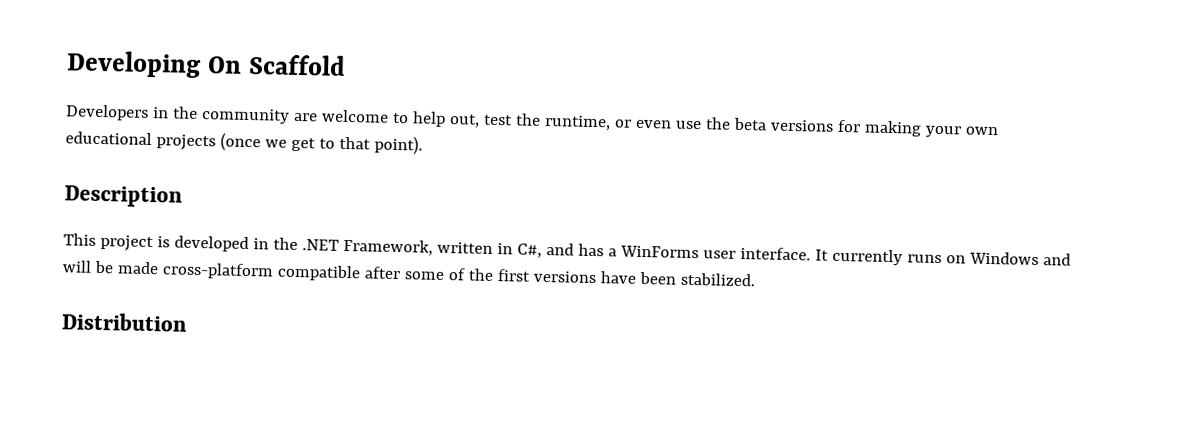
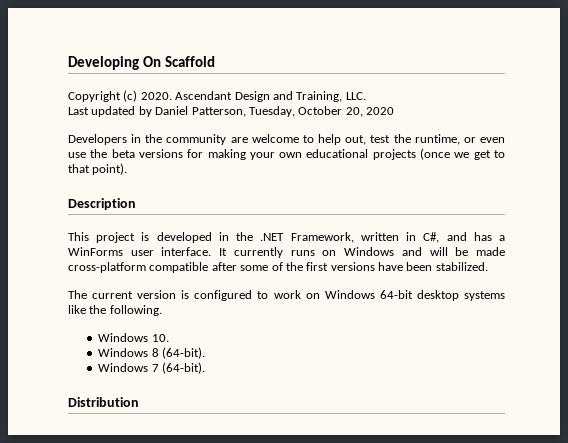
(346, 64) none -> [68,90,366,102] [68,106,394,117] // Copyright (c) 2020. Ascendant Design and Training, LLC. // Last updated by Daniel Patterson, Tuesday, October 20, 2020
(755, 279) none -> [68,290,505,301] [68,305,162,316] [98,333,169,342] [98,347,205,359] [98,362,205,374] // The current version is configured to work on Windows 64-bit desktop systems like the following. // Windows 10. // Windows 8 (64-bit). // Windows 7 (64-bit).

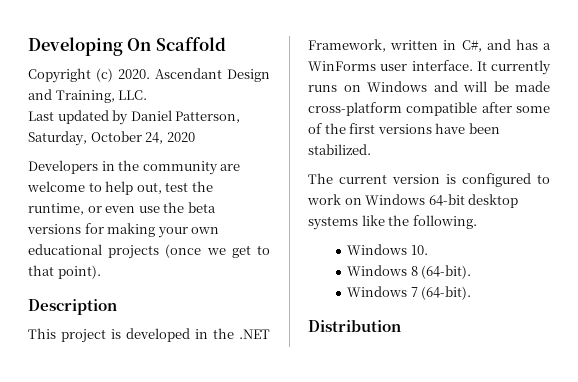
[248,106,363,117] Tuesday, October 20, -> [28,131,164,146] Saturday, October 24,

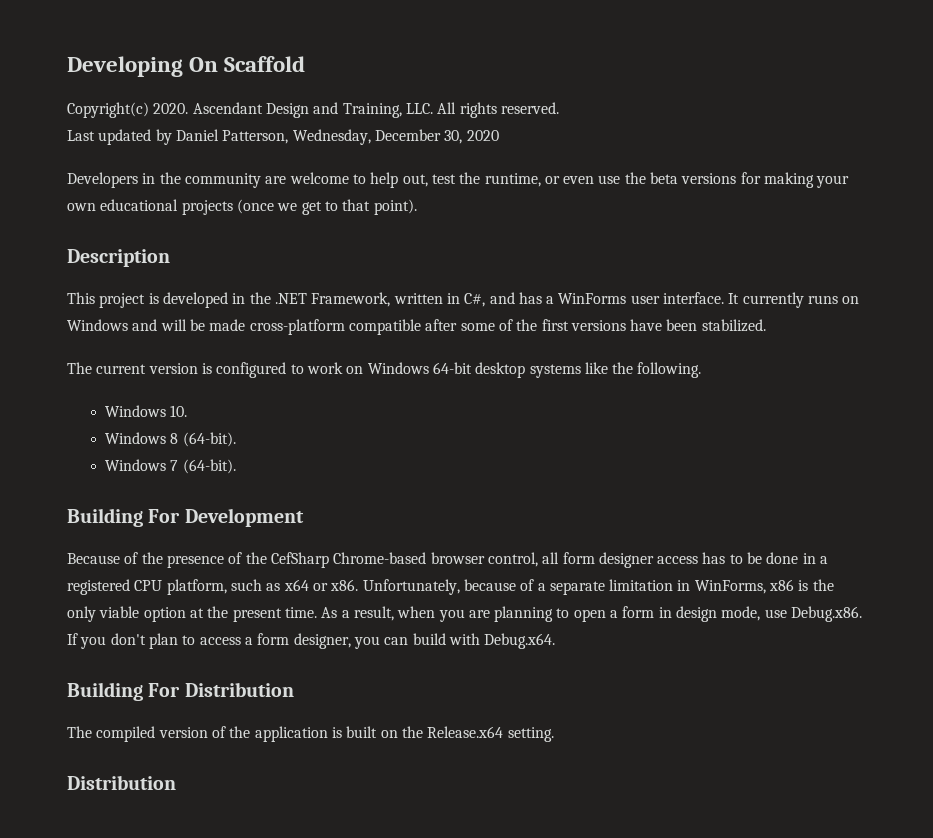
[28,68,113,83] Copyright (c) -> [67,102,149,118] Copyright(c)
(148, 95) none -> [437,102,559,118] All rights reserved.
[28,131,164,146] Saturday, October 24, -> [292,129,463,145] Wednesday, December 30,
(472, 293) none -> [67,508,304,527] [67,552,829,568] [67,579,834,595] [67,606,863,622] [67,633,556,649] [67,682,294,701] [67,726,554,742] // Building For Development // Because of the presence of the CefSharp Chrome-based browser control, all form designer access has to be done in a registered CPU platform, such as x64 or x86. Unfortunately, because of a separate limitation in WinForms, x86 is the only viable option at the present time. As a result, when you are planning to open a form in design mode, use Debug.x86. If you don't plan to access a form designer, you can build with Debug.x64. // Building For Distribution // The compiled version of the application is built on the Release.x64 setting.

